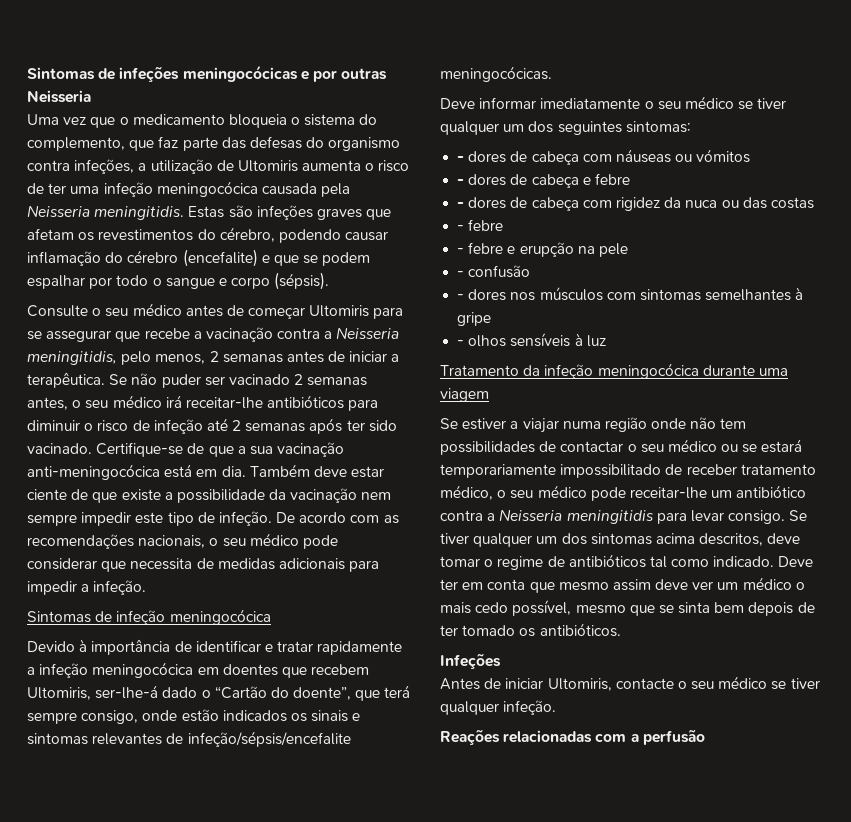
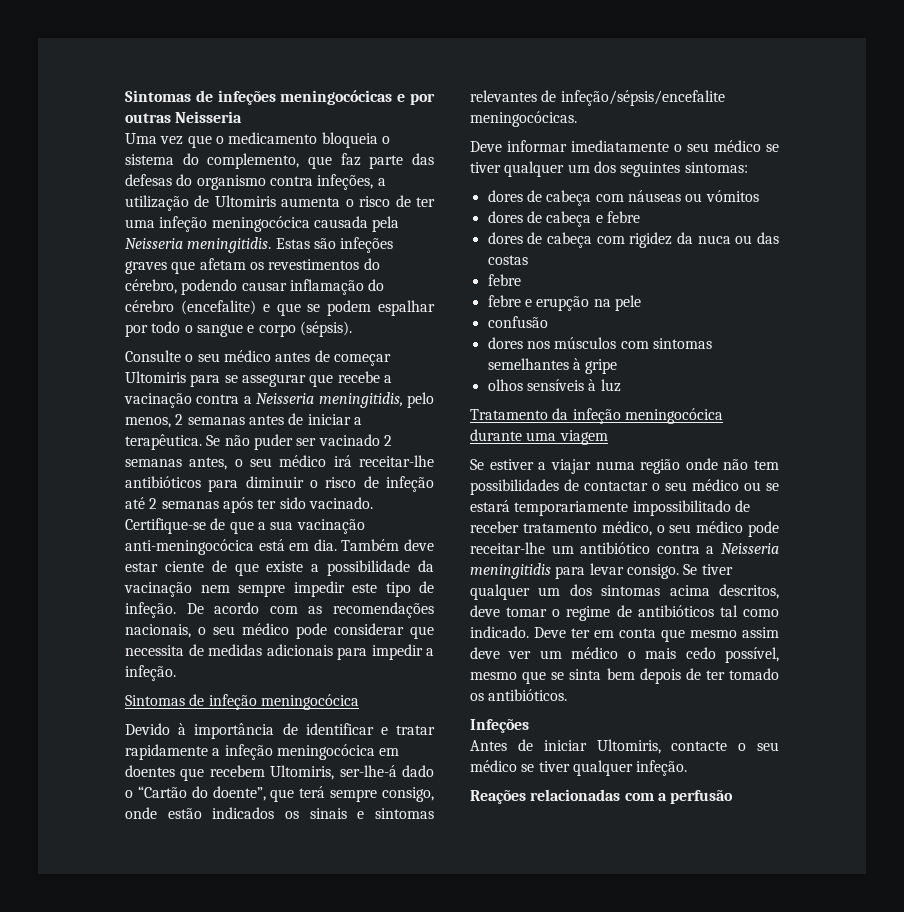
[457,156,465,162] - -> (748, 167) none
[457,179,465,185] - -> (759, 196) none
[457,202,465,208] - -> (640, 217) none
[457,219,504,231] [457,248,465,254] - febre // - -> [487,274,521,286] febre //
[457,271,465,277] - -> (641, 303) none
[457,294,465,300] - -> (548, 322) none
[457,340,465,346] - -> (618, 366) none

